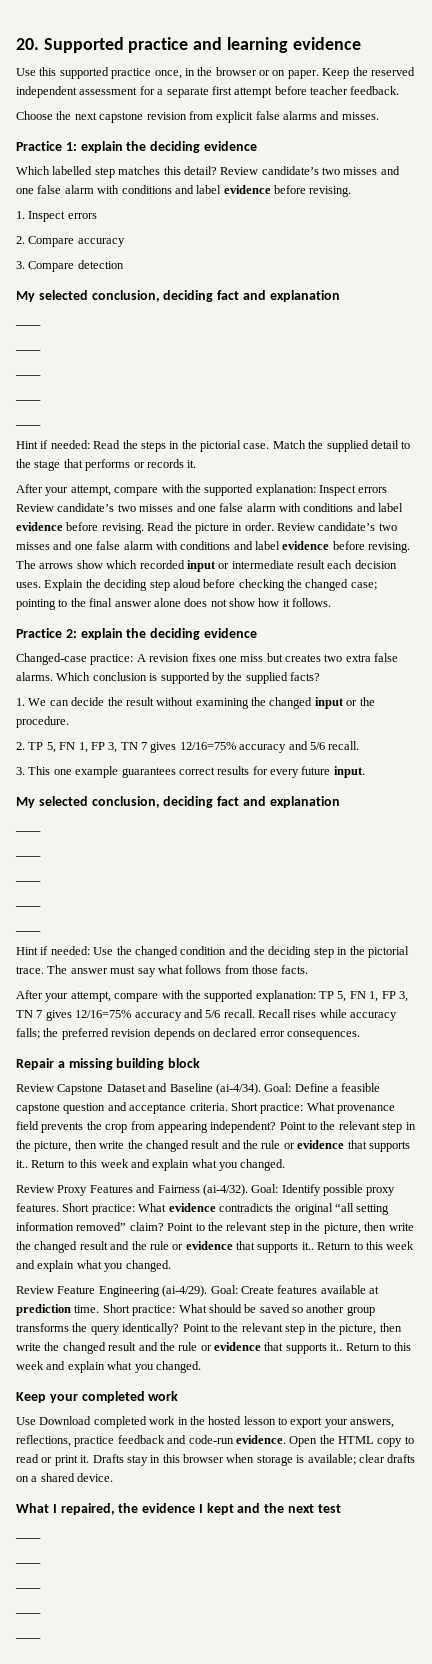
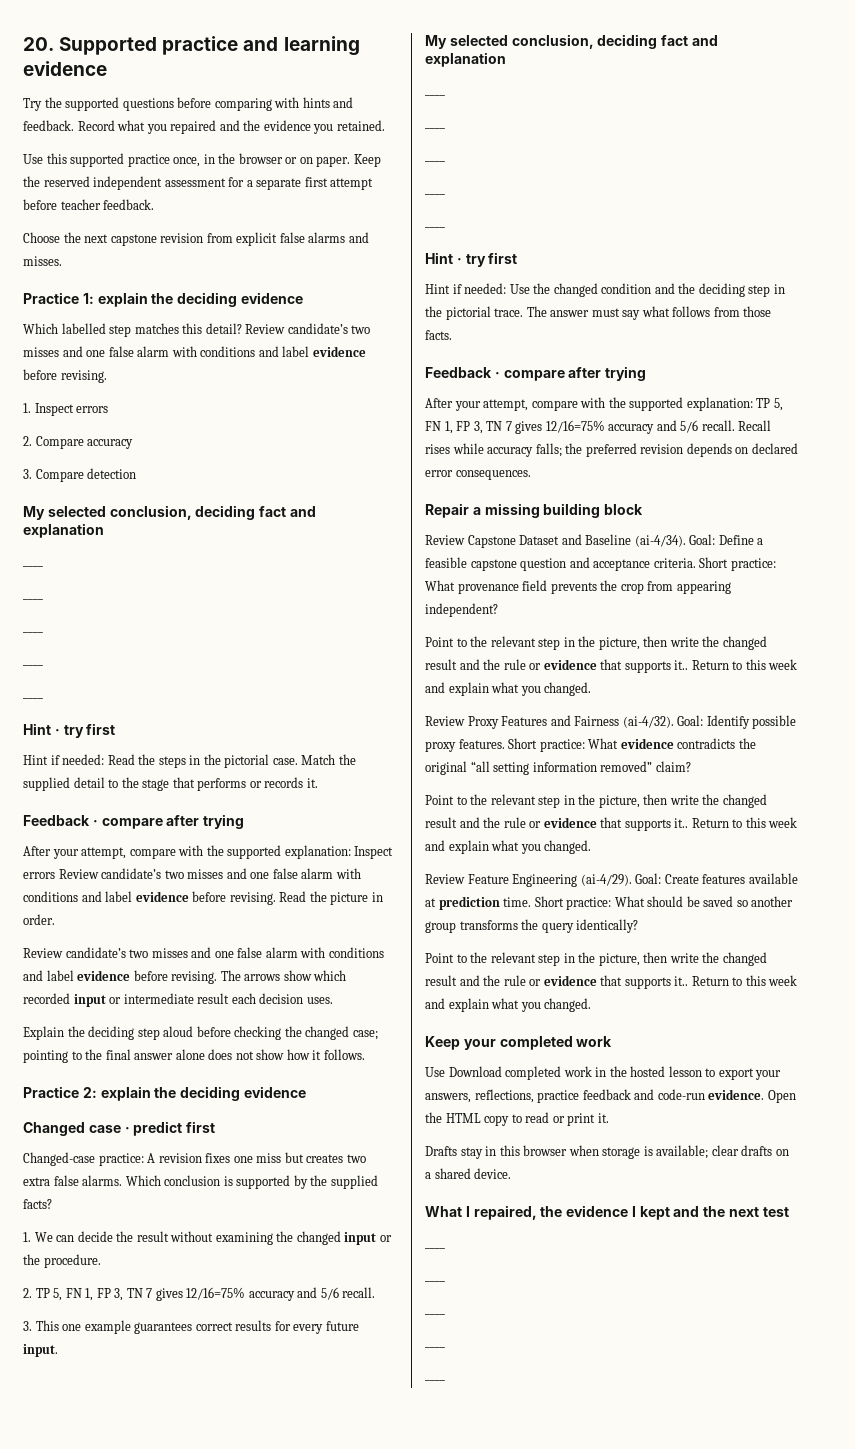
(361, 43) none -> [23,97,354,111] [23,120,385,134] // Try the supported questions before comparing with hints and feedback. Record what you repaired and the evidence you retained.
(41, 425) none -> [23,723,116,738] // Hint · try first
(197, 464) none -> [23,814,245,829] // Feedback · compare after trying
(274, 526) none -> (55, 919) //
(41, 585) none -> (333, 1000) //
(257, 633) none -> [23,1121,216,1136] // Changed case · predict first
(41, 931) none -> [425,252,518,267] // Hint · try first
(309, 969) none -> [425,366,647,381] // Feedback · compare after trying
(277, 1127) none -> (498, 610) //
(164, 1226) none -> (691, 766) //
(180, 1329) none -> (639, 926) //
(90, 1459) none -> (609, 1118) //

